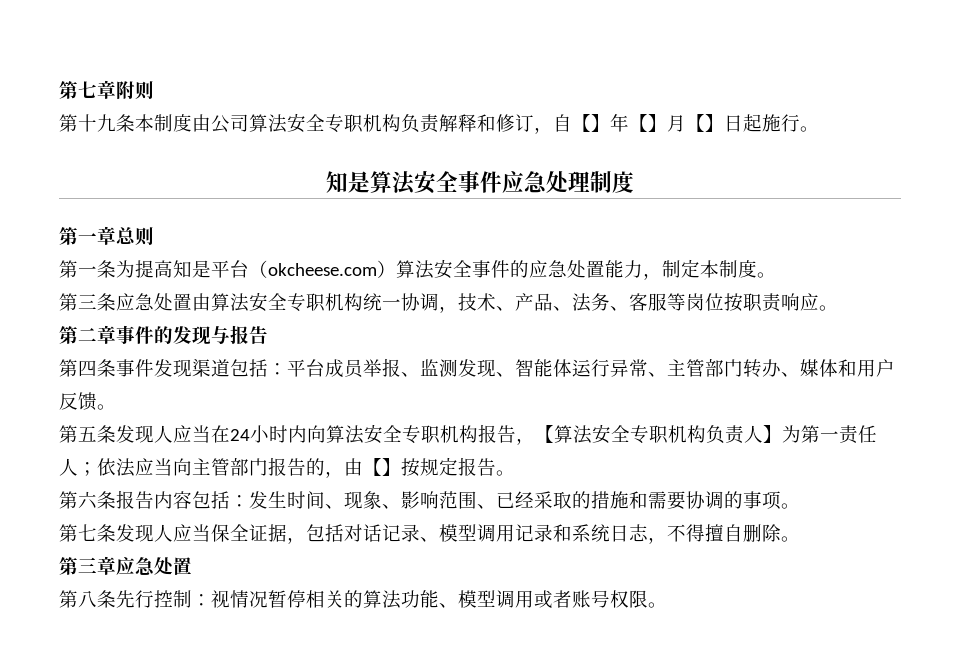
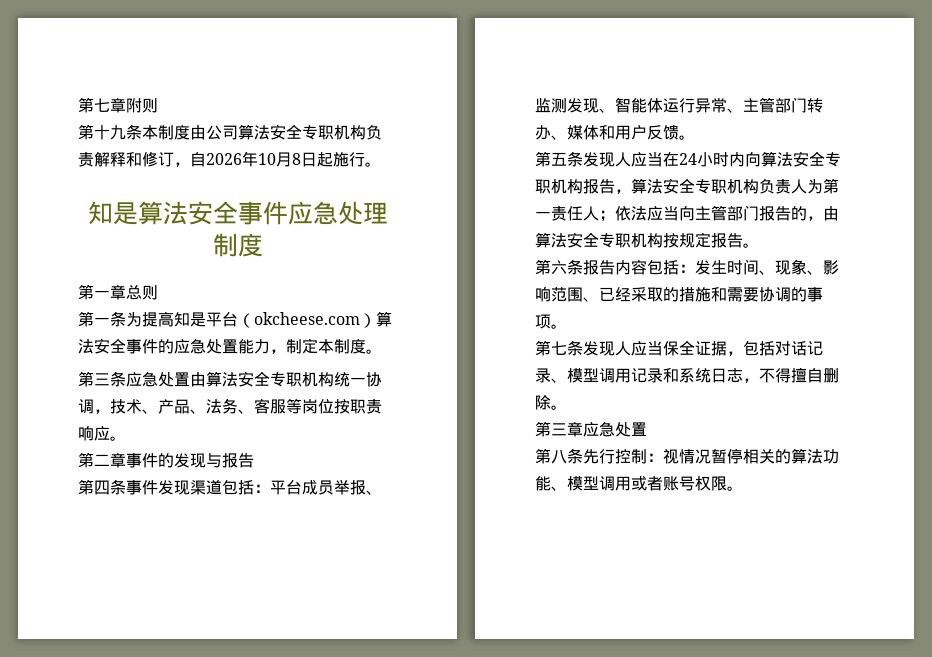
[572,113,724,132] 【】年【】月【】 -> [206,151,301,167] 2026年10月8
[535,425,554,443] 【 -> (631, 191) none
[763,425,782,443] 】 -> (807, 186) none
[363,458,401,476] 【】 -> [535,232,663,248] 算法安全专职机构

